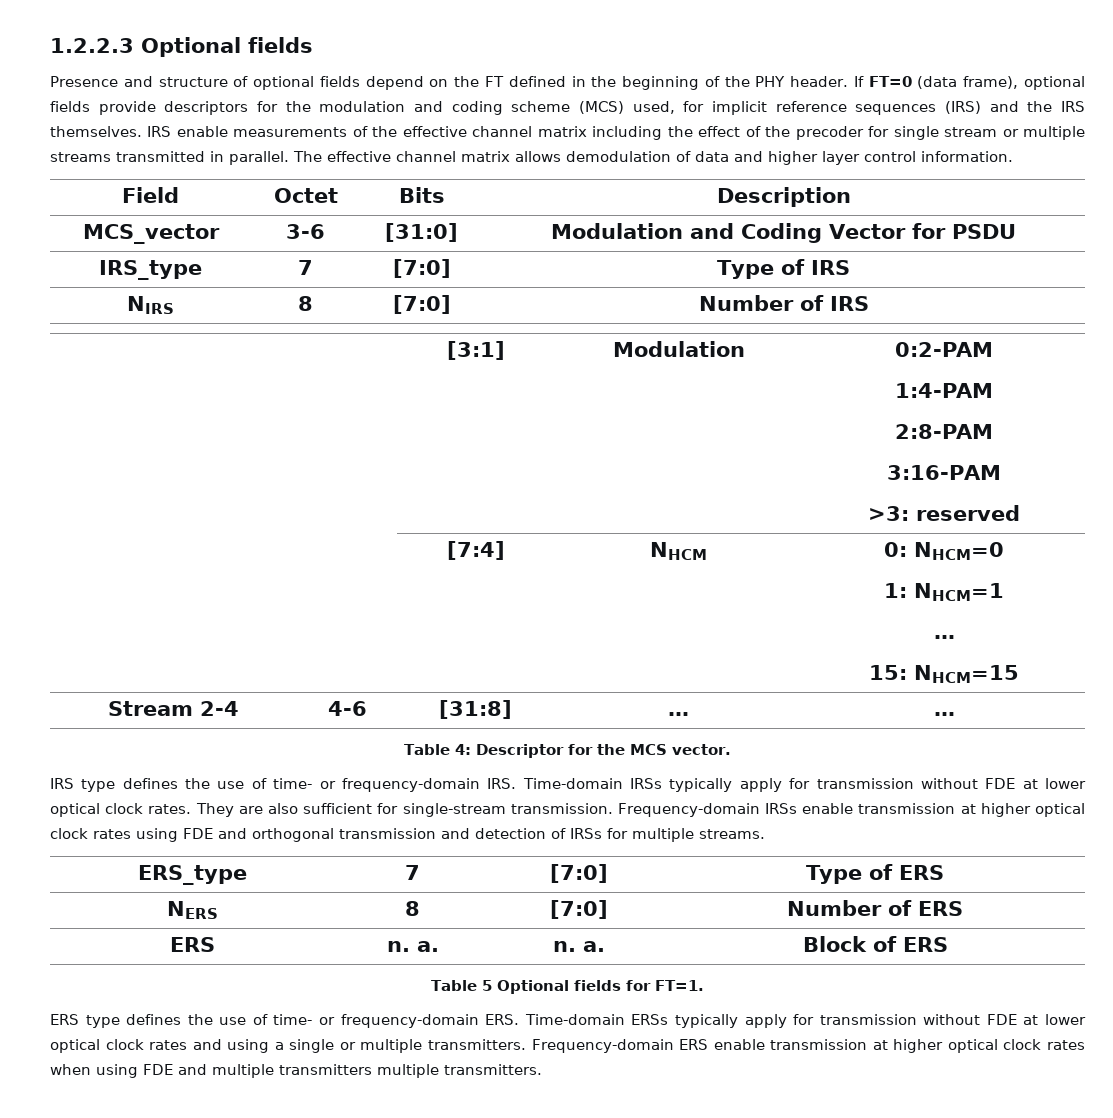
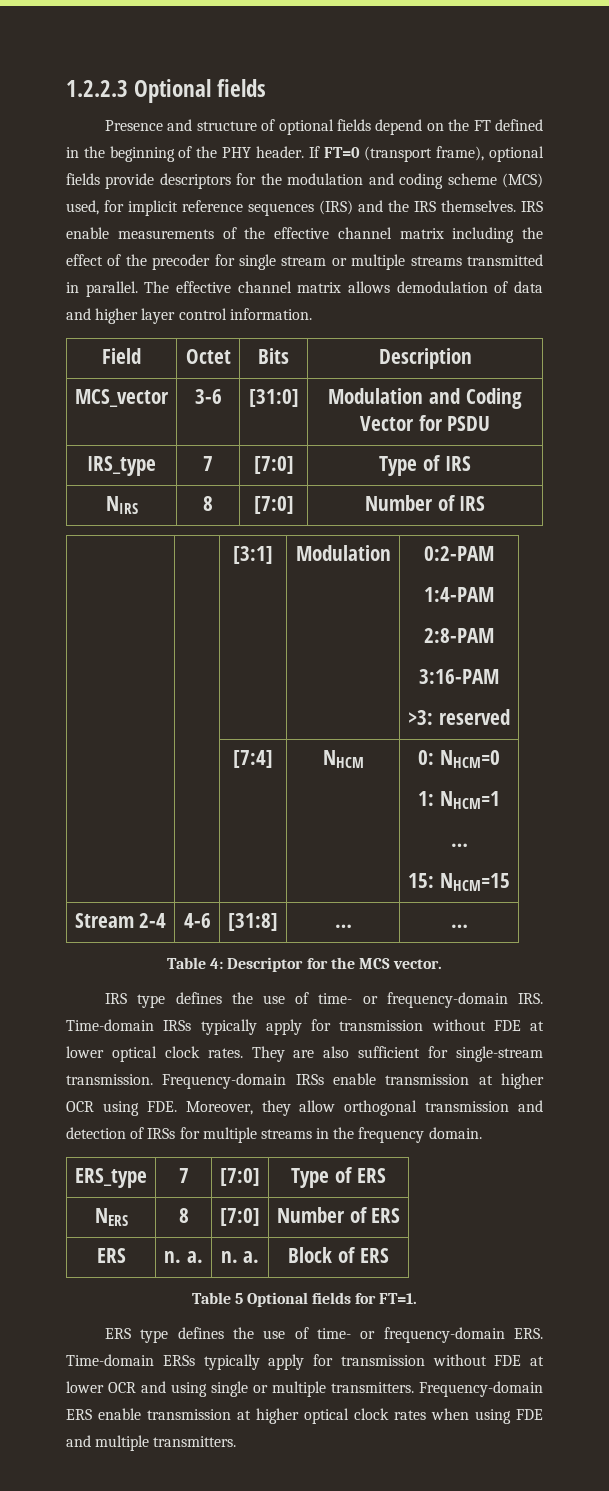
[917,76,958,89] (data -> [364,146,433,162] (transport
[1035,803,1085,817] [50,828,247,842] optical clock rates using FDE and -> [66,1100,336,1116] OCR using FDE. Moreover, they allow
[699,829,765,839] streams. -> [260,1127,482,1143] streams in the frequency domain.
[50,1039,188,1053] optical clock rates -> [108,1382,136,1393] OCR
[274,1042,284,1050] a -> (207, 1389) none
[279,1064,439,1078] transmitters multiple -> (150, 1443) none

